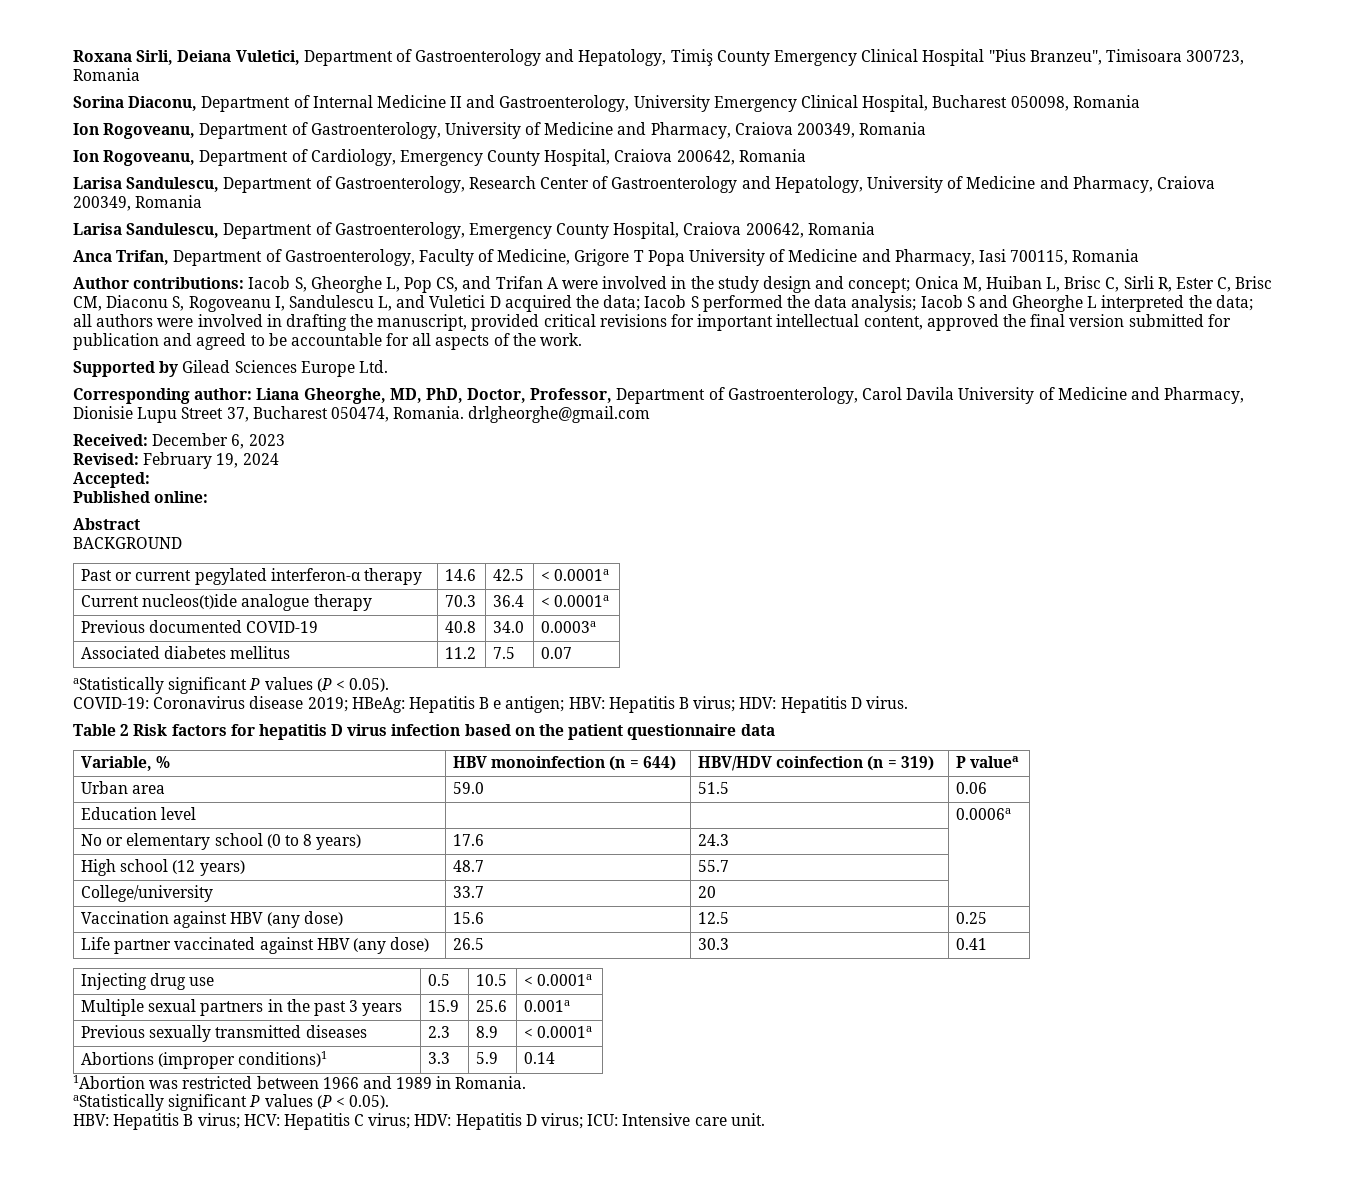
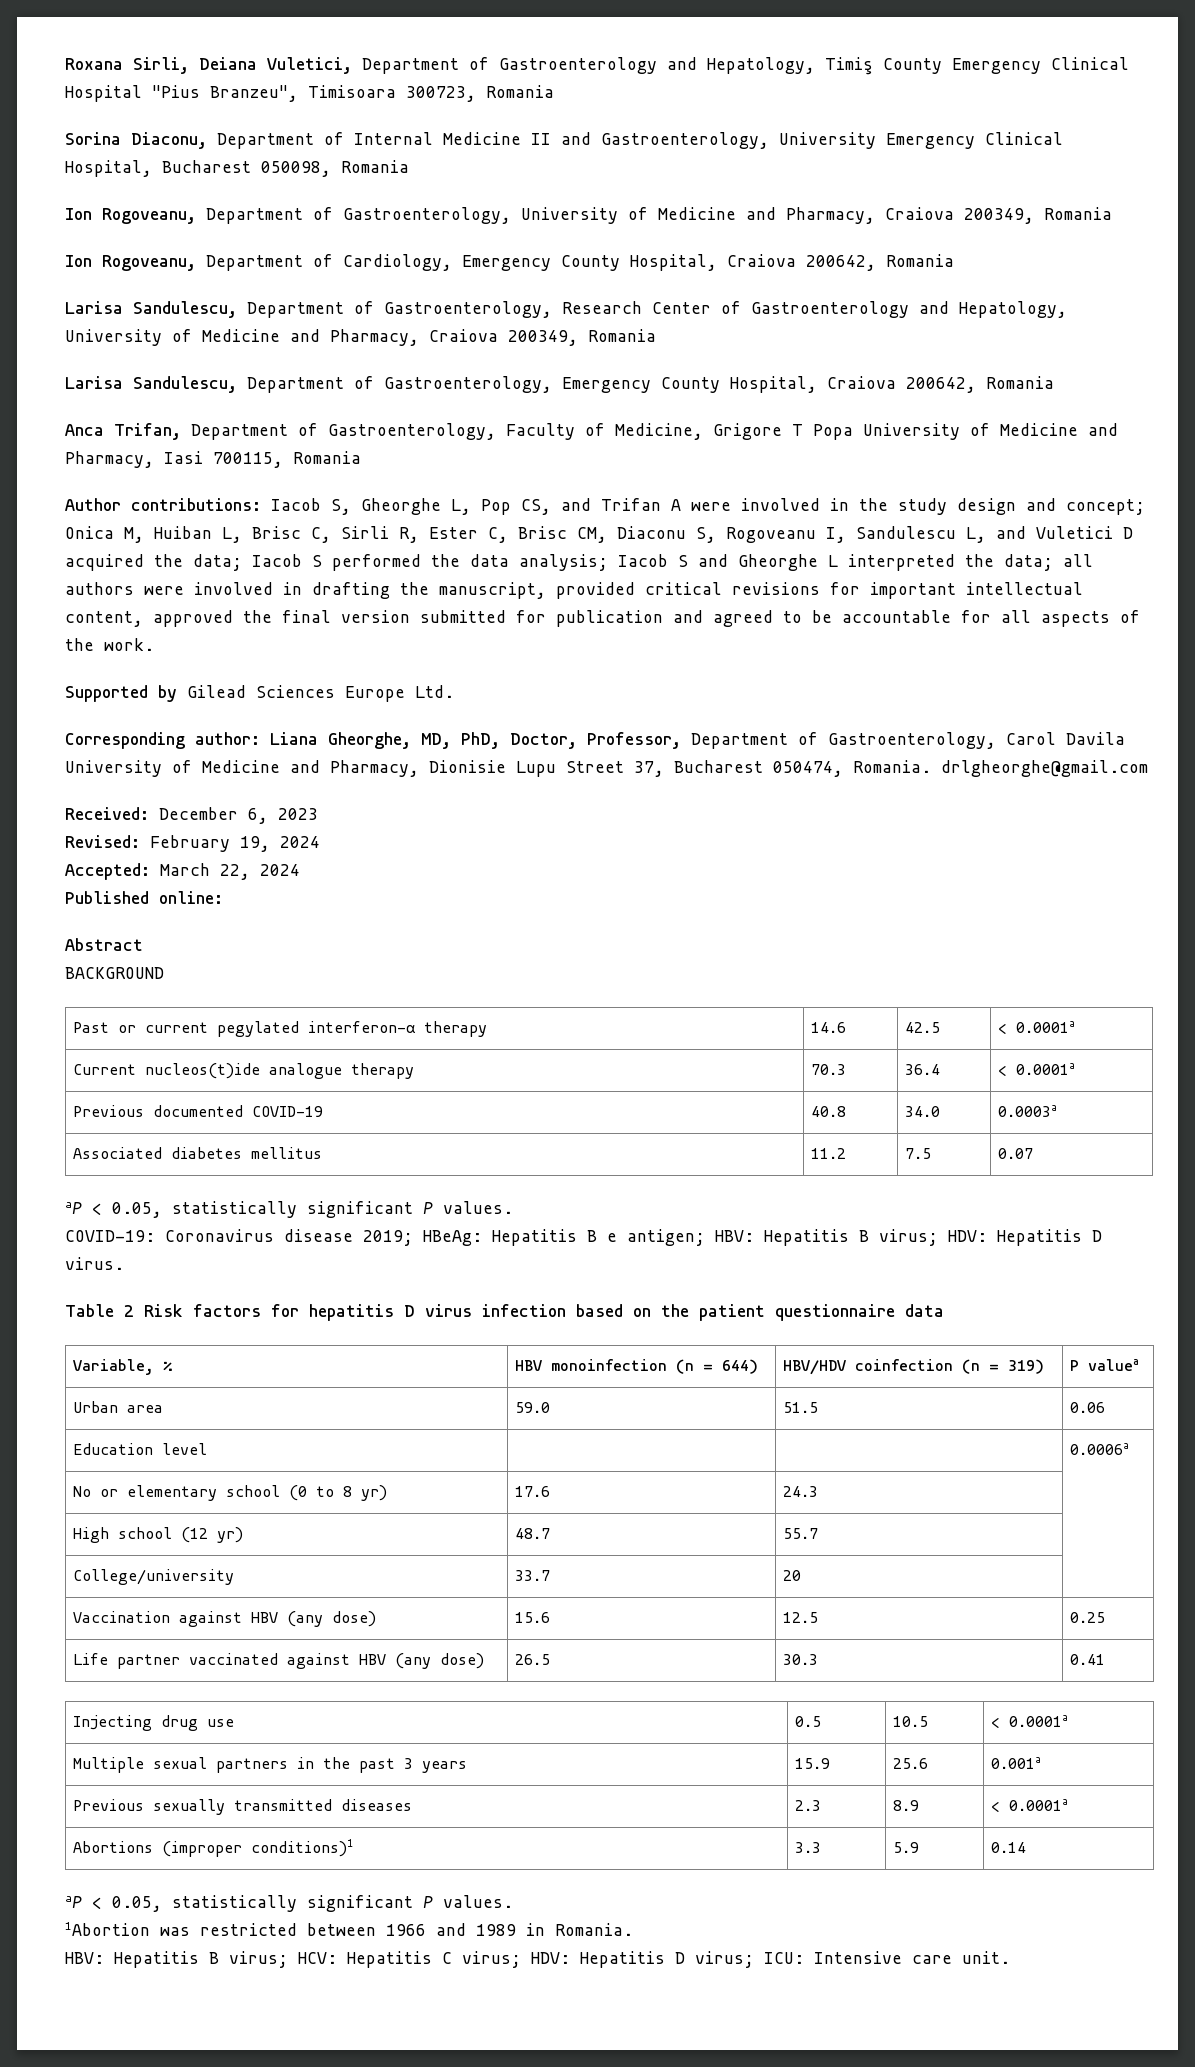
(150, 480) none -> [160,863,300,880] March 22, 2024
[73,677,390,694] aStatistically significant P values (P < 0.05). -> [65,1201,513,1218] aP < 0.05, statistically significant P values.
[316,834,362,850] years) -> [361,1485,388,1501] yr)
[199,860,245,876] years) -> [217,1527,244,1543] yr)
(556, 1058) none -> [65,1895,513,1912] // aP < 0.05, statistically significant P values.
[73,1094,390,1111] // aStatistically significant P values (P < 0.05). -> (633, 1929) none

